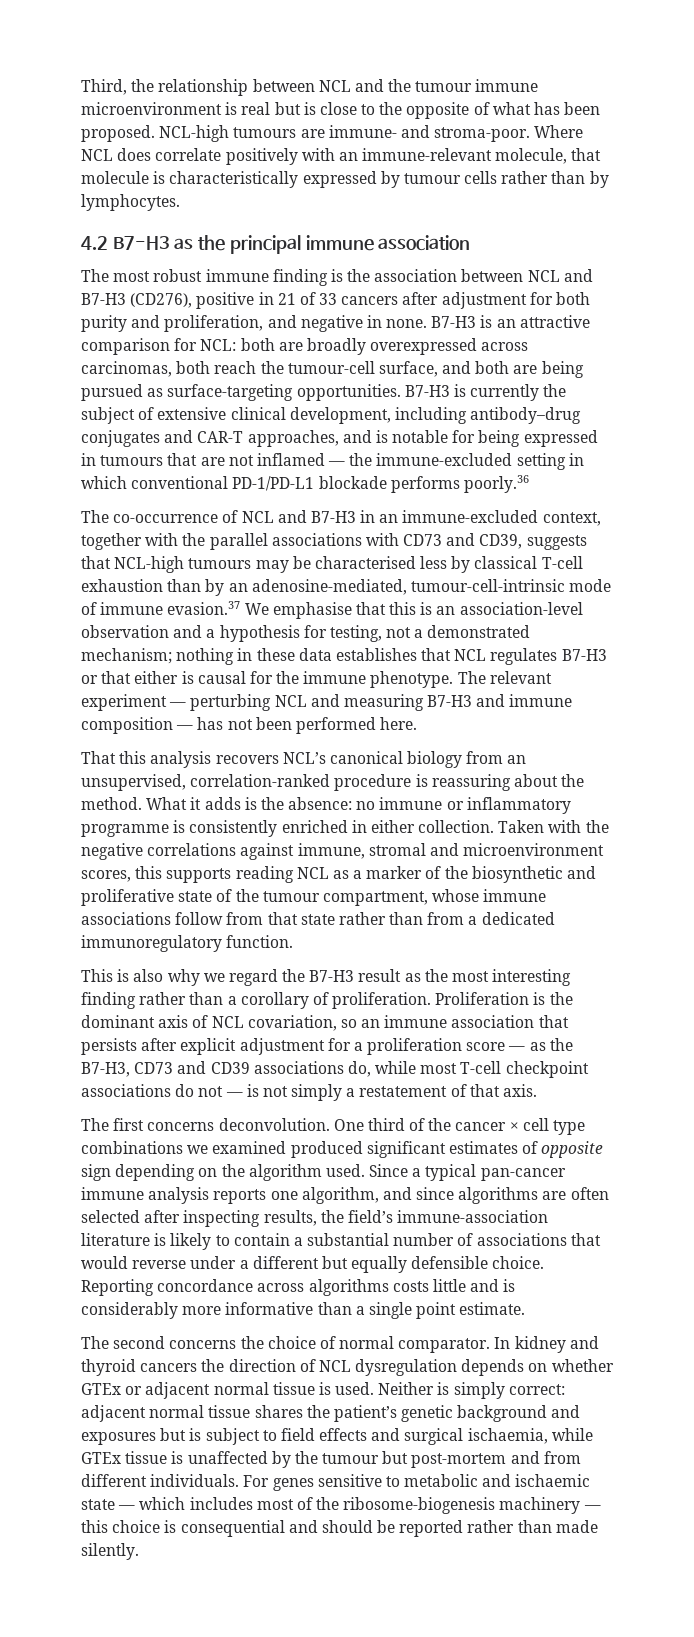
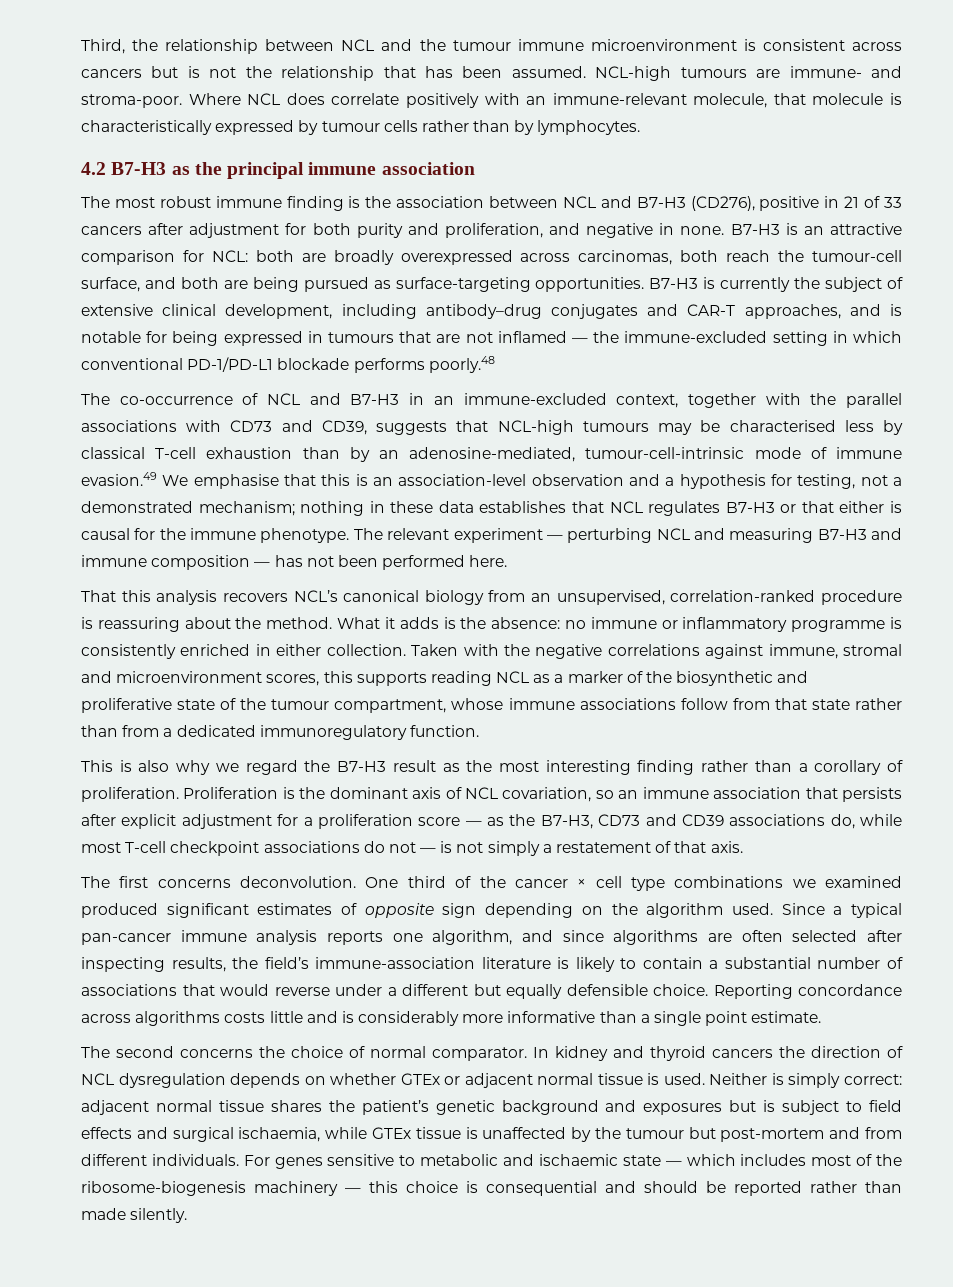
[241,102,531,119] real but is close to the opposite of what -> [762,39,902,51] [81,66,416,81] consistent across cancers but is not the relationship that
[81,125,155,142] proposed. -> [511,66,586,78] assumed.
[463,475,529,493] poorly.36 -> [428,356,495,373] poorly.48
[167,601,241,615] evasion.37 -> [81,472,157,486] evasion.49

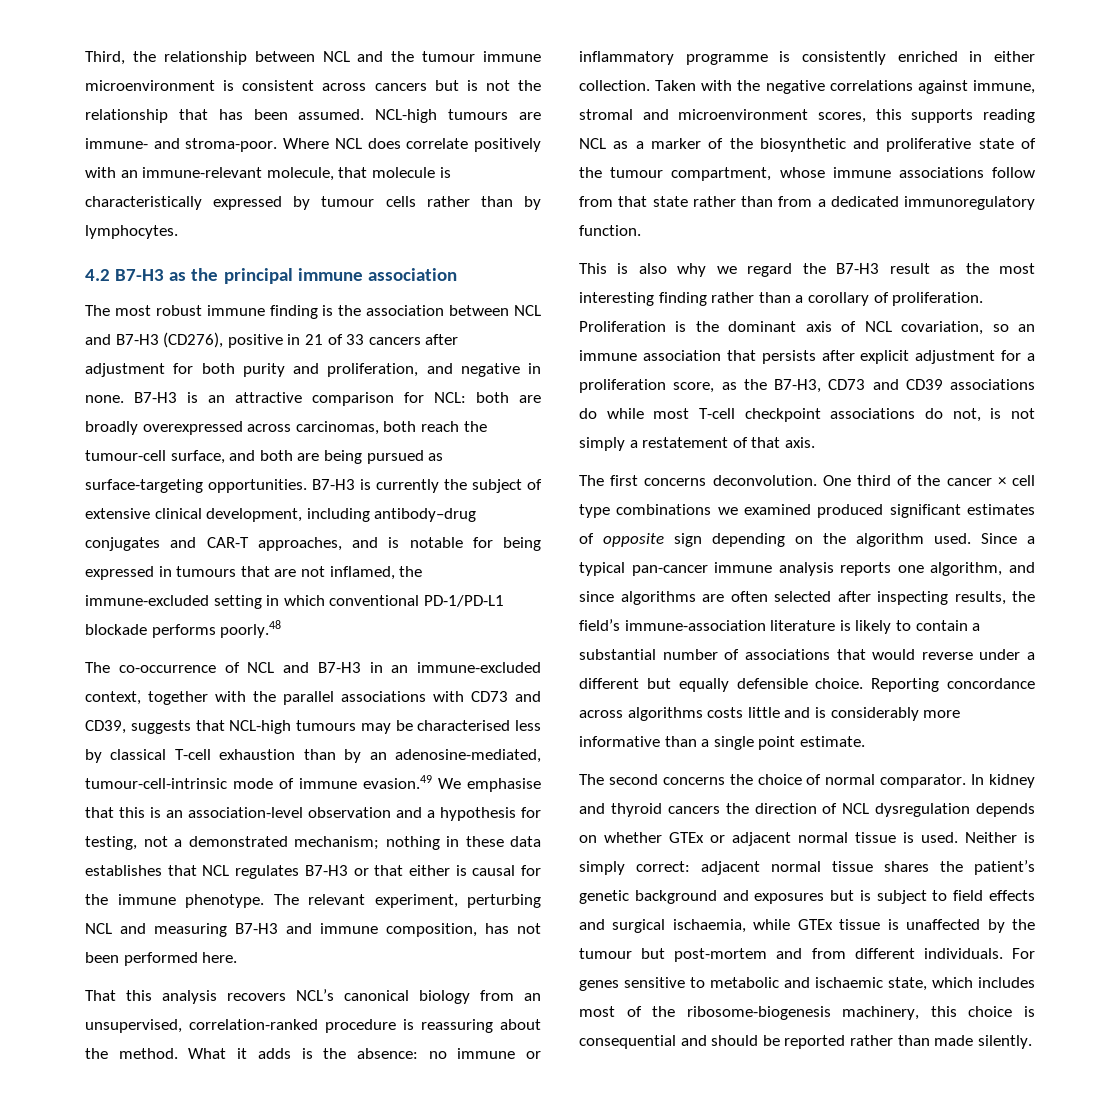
[497,331,588,343] inflamed — -> [329,566,395,580] inflamed,
[453,528,563,543] experiment — -> [374,894,458,908] experiment,
[151,555,271,570] composition — -> [386,923,477,937] composition,
[418,817,482,826] score — -> [673,382,715,393] score,
[830,814,855,829] do, -> [579,408,597,419] do
[388,842,437,853] not — -> [952,408,981,422] not,
[622,1155,682,1166] state — -> [888,977,927,991] state,
[254,1181,361,1196] machinery — -> [842,1006,920,1020] machinery,

